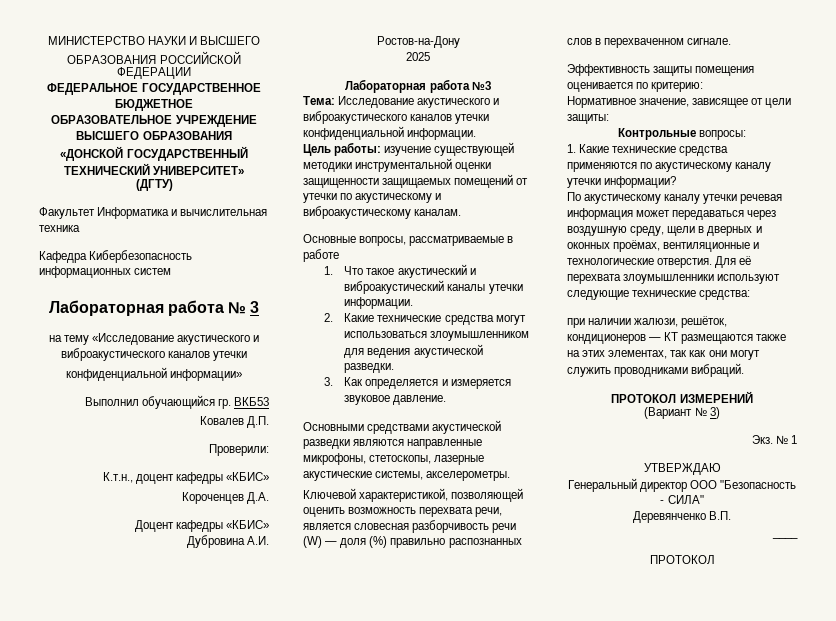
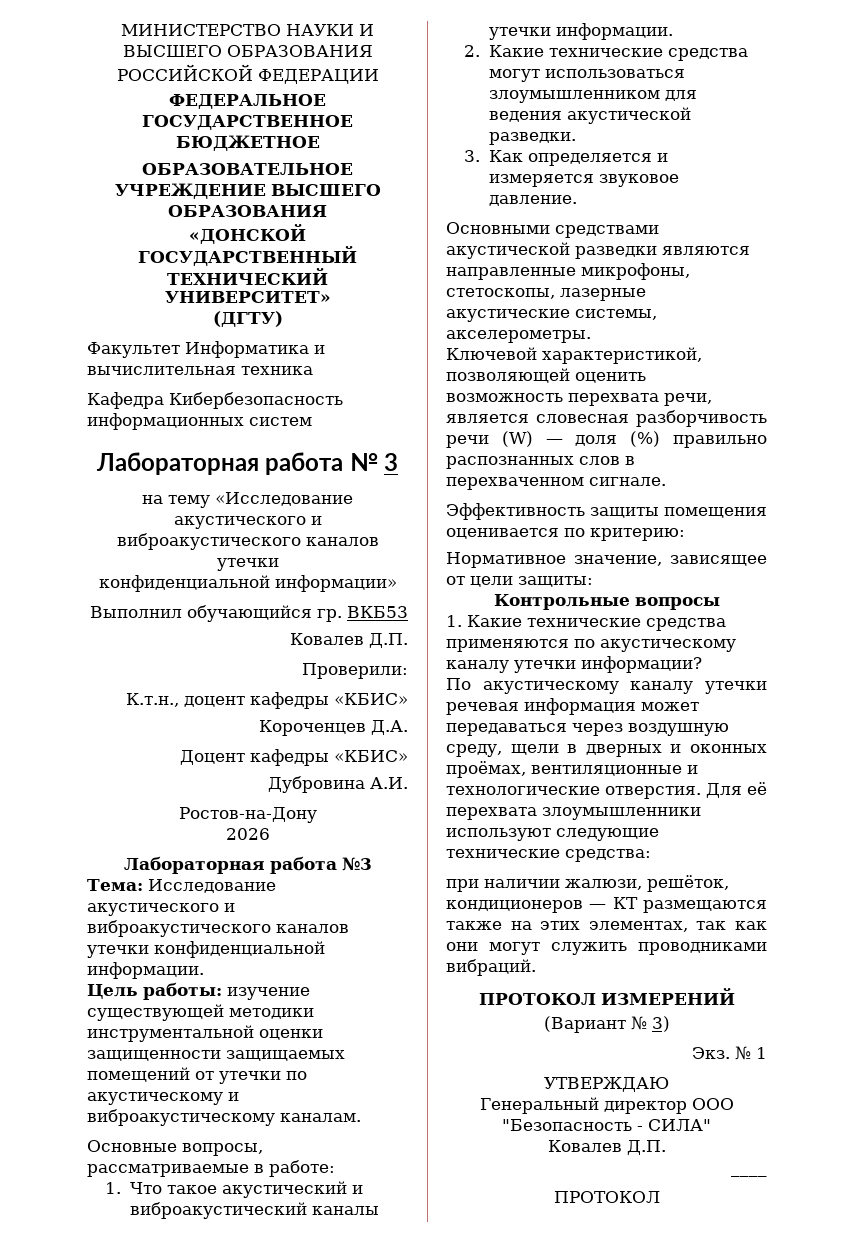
[406,52,430,61] 2025 -> [225,828,270,840] 2026
[303,249,339,262] работе -> [269,1160,335,1177] работе:
[699,130,747,140] вопросы: -> [634,597,720,610] вопросы
[632,511,732,523] Деревянченко В.П. -> [547,1140,666,1155] Ковалев Д.П.

